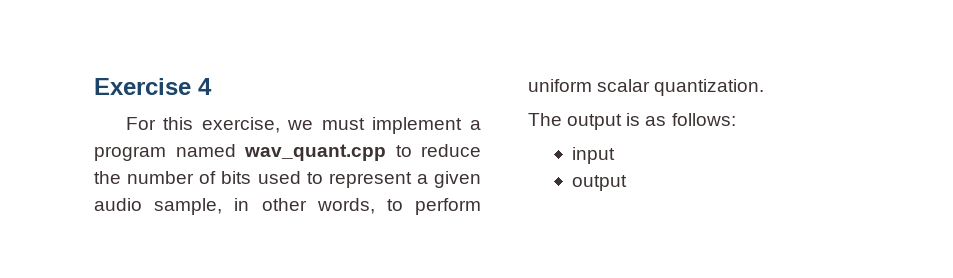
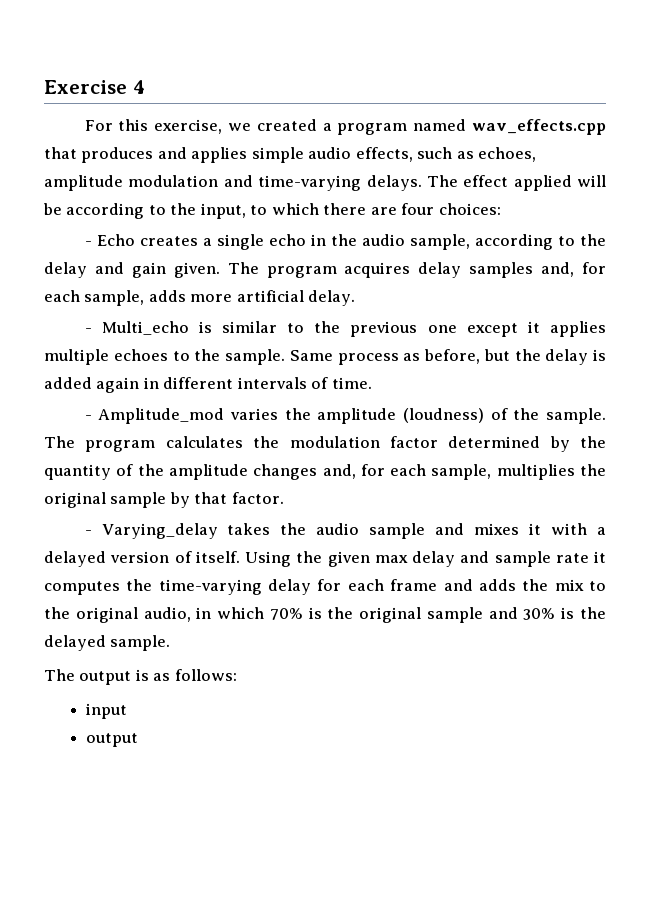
[321,117,463,134] must implement -> [256,119,317,131] created
[244,144,481,161] [94,171,481,188] [94,198,482,215] [528,79,765,96] wav_quant.cpp to reduce the number of bits used to represent a given audio sample, in other words, to perform uniform scalar quantization. -> [472,119,606,135] [44,147,537,163] [44,175,606,191] [43,203,501,219] [84,234,606,250] [44,262,606,278] [44,290,356,306] [84,321,606,337] [44,349,606,365] [44,377,372,393] [84,408,607,424] [44,436,606,452] [44,464,606,480] [44,492,284,508] [84,523,606,539] [44,551,606,567] [44,579,607,595] [44,607,606,623] [44,635,171,651] wav_effects.cpp that produces and applies simple audio effects, such as echoes, amplitude modulation and time-varying delays. The effect applied will be according to the input, to which there are four choices: // - Echo creates a single echo in the audio sample, according to the delay and gain given. The program acquires delay samples and, for each sample, adds more artificial delay. // - Multi_echo is similar to the previous one except it applies multiple echoes to the sample. Same process as before, but the delay is added again in different intervals of time. // - Amplitude_mod varies the amplitude (loudness) of the sample. The program calculates the modulation factor determined by the quantity of the amplitude changes and, for each sample, multiplies the original sample by that factor. // - Varying_delay takes the audio sample and mixes it with a delayed version of itself. Using the given max delay and sample rate it computes the time-varying delay for each frame and adds the mix to the original audio, in which 70% is the original sample and 30% is the delayed sample.

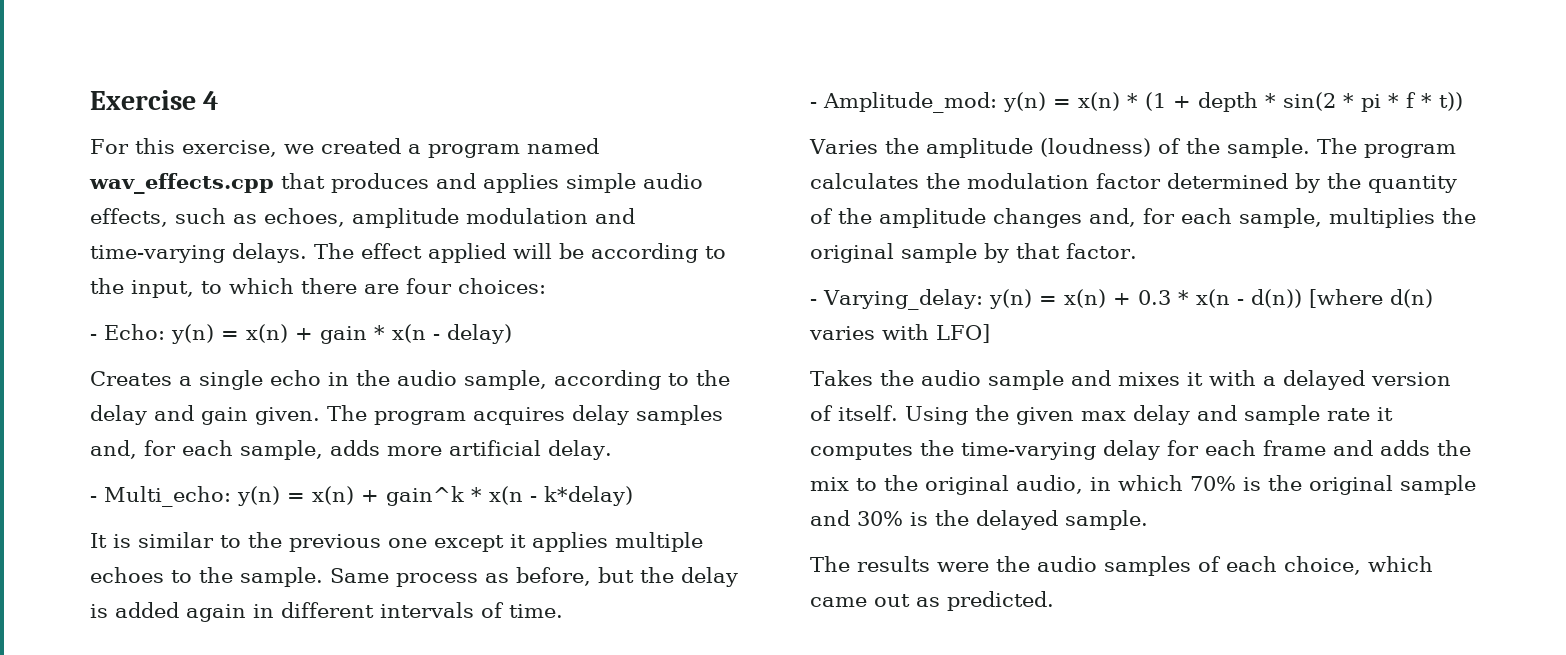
[96,234,198,246] Echo creates -> [104,324,512,344] [90,371,172,386] Echo: y(n) = x(n) + gain * x(n - delay) // Creates
[101,321,189,335] Multi_echo -> [104,486,633,507] [90,533,107,548] Multi_echo: y(n) = x(n) + gain^k * x(n - k*delay) // It
[98,408,278,424] Amplitude_mod varies -> [823,92,1463,113] [809,139,878,154] Amplitude_mod: y(n) = x(n) * (1 + depth * sin(2 * pi * f * t)) // Varies
[101,523,271,539] Varying_delay takes -> [823,289,1433,310] [809,324,990,343] [810,370,873,386] Varying_delay: y(n) = x(n) + 0.3 * x(n - d(n)) [where d(n) varies with LFO] // Takes
[79,669,237,685] [85,703,127,719] [85,733,138,747] output is as follows: // input // output -> [857,556,1433,576] [810,591,1054,611] results were the audio samples of each choice, which came out as predicted.

